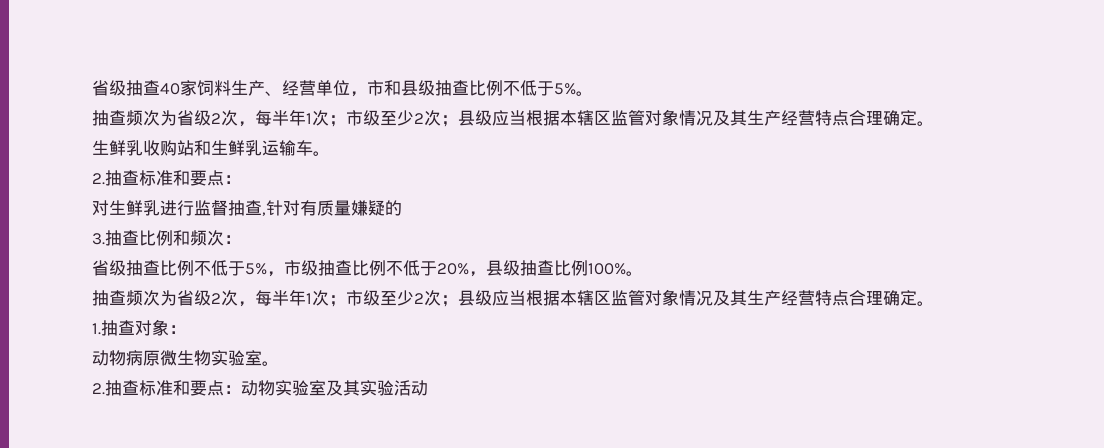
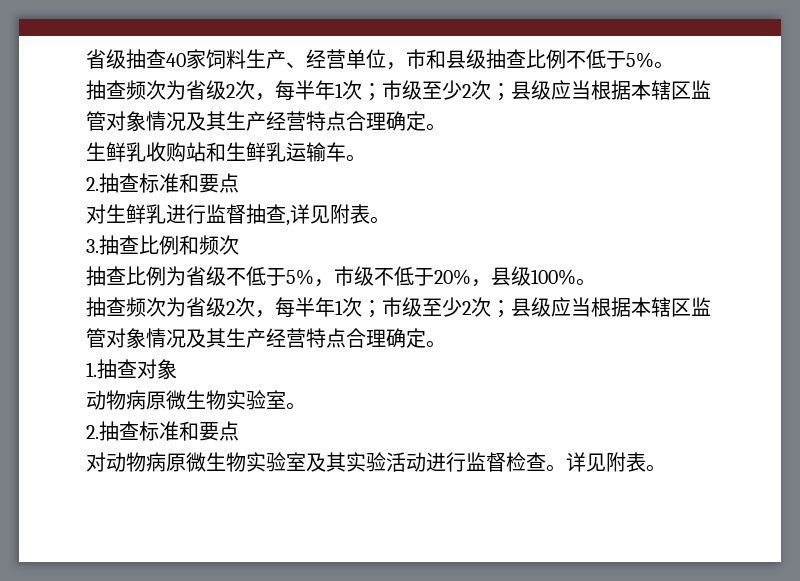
[224,175,241,184] ： -> (239, 183) none
[266,200,402,216] 针对有质量嫌疑的 -> [290,204,390,224] 详见附表。
[224,235,241,244] [92,260,194,276] ： // 省级抽查比例 -> [86,266,226,286] // 抽查比例为省级
[318,260,386,276] 抽查比例 -> (374, 276) none
[520,260,588,276] 抽查比例 -> (531, 276) none
[169,325,186,334] ： -> (177, 369) none
[224,380,258,396] ：动 -> [86,452,226,472] // 对动物病原微生
(428, 388) none -> [426,452,666,472] 进行监督检查。详见附表。

